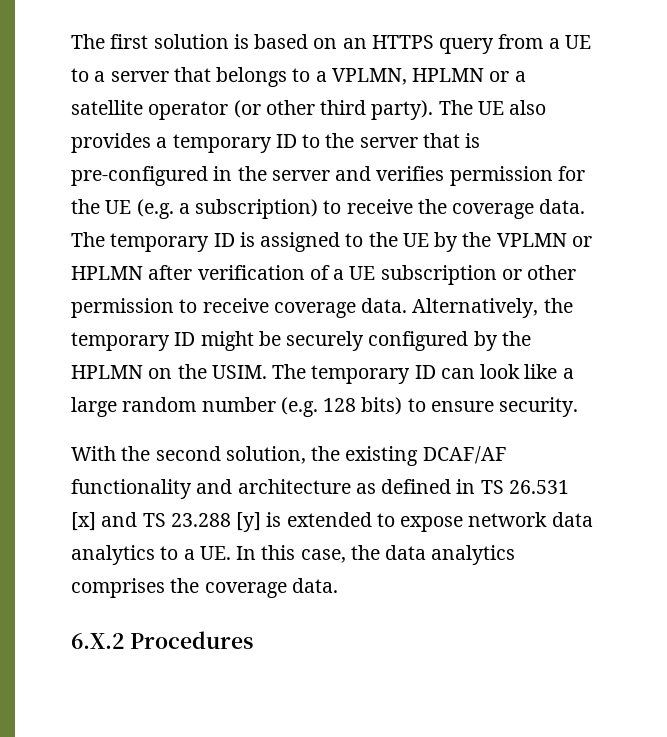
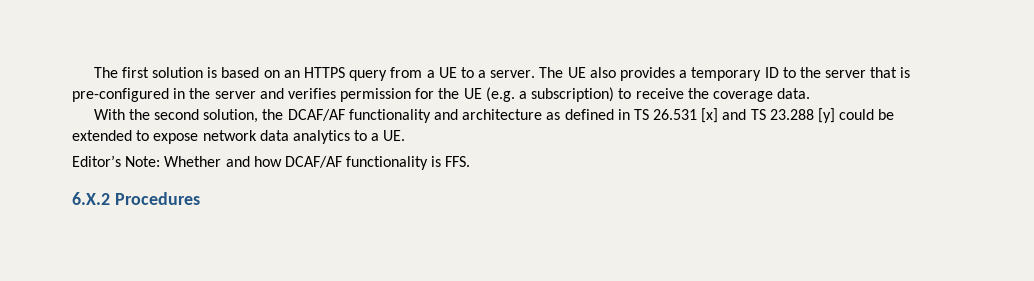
[110,67,526,87] [71,100,434,120] server that belongs to a VPLMN, HPLMN or a satellite operator (or other third party). -> [490,70,536,78] server.
[71,232,592,252] [71,265,577,285] [71,298,573,318] [71,331,531,351] [71,364,574,384] [71,397,579,417] The temporary ID is assigned to the UE by the VPLMN or HPLMN after verification of a UE subscription or other permission to receive coverage data. Alternatively, the temporary ID might be securely configured by the HPLMN on the USIM. The temporary ID can look like a large random number (e.g. 128 bits) to ensure security. -> (811, 93) none
[345,446,419,466] existing -> (284, 114) none
[266,512,282,527] is -> [839,109,895,120] could be
[236,545,516,565] [71,578,338,598] In this case, the data analytics comprises the coverage data. -> [72,155,471,170] // Editor’s Note: Whether and how DCAF/AF functionality is FFS.

